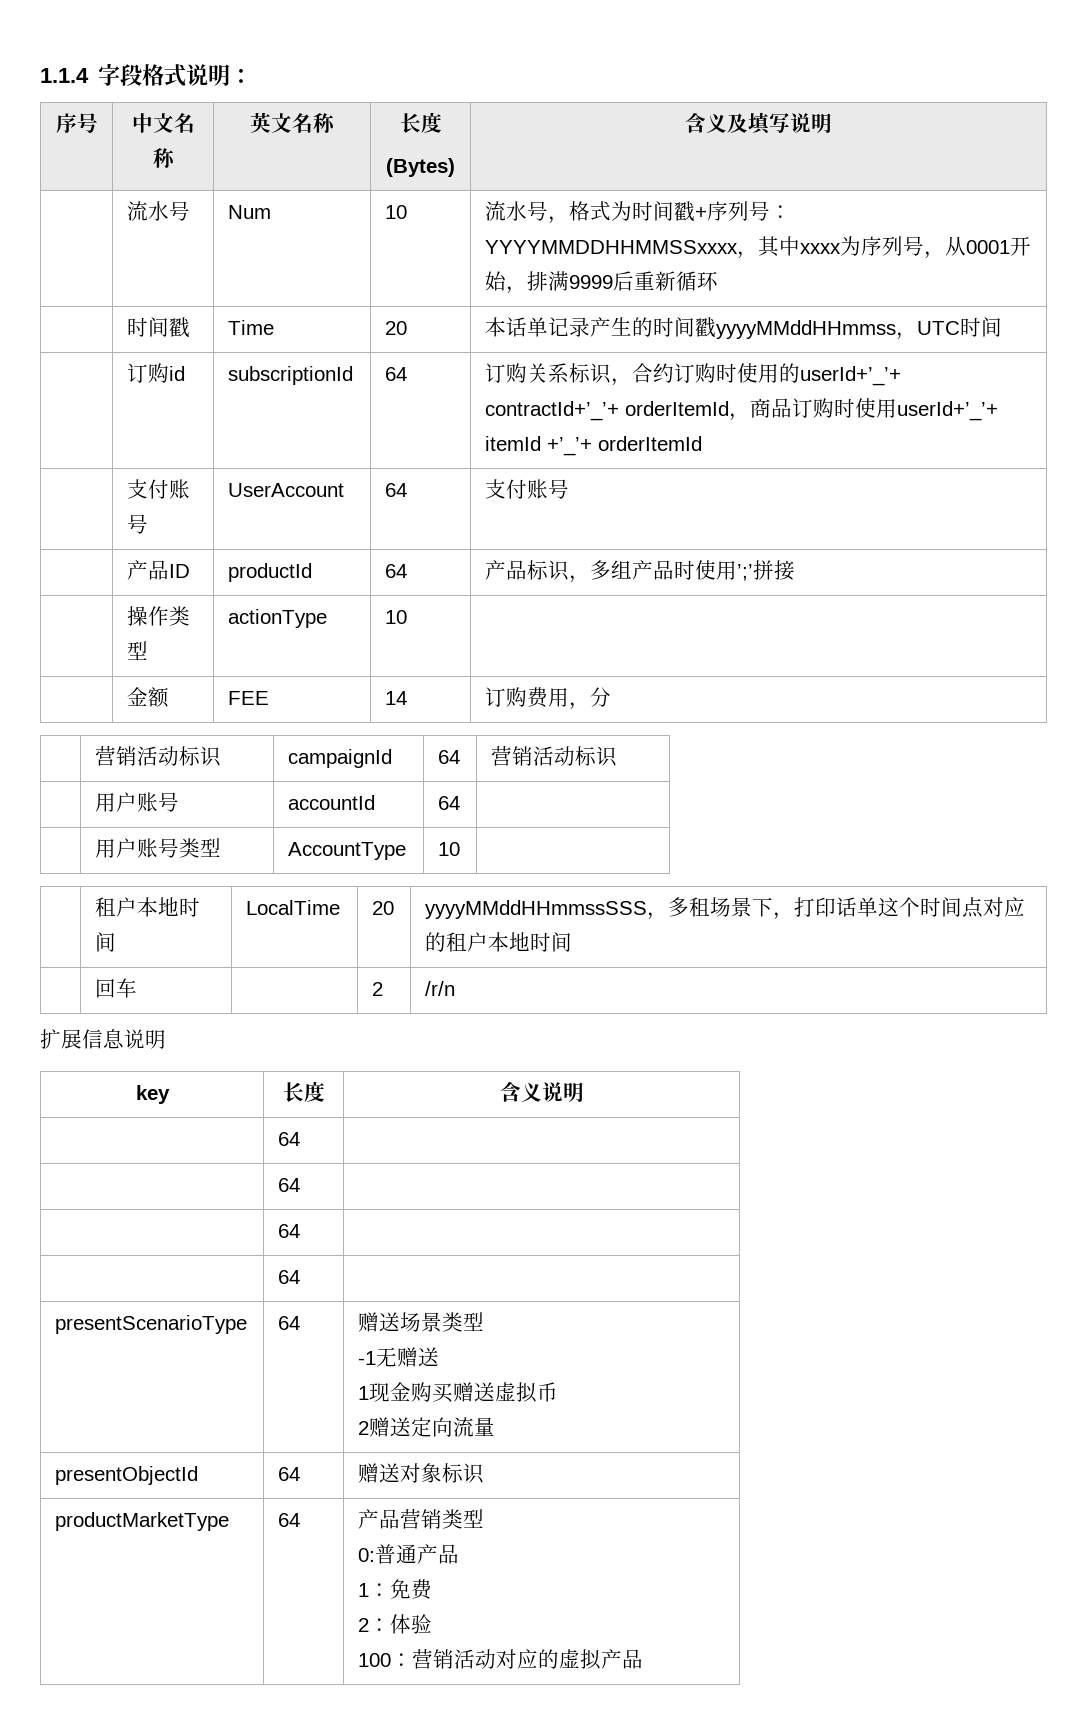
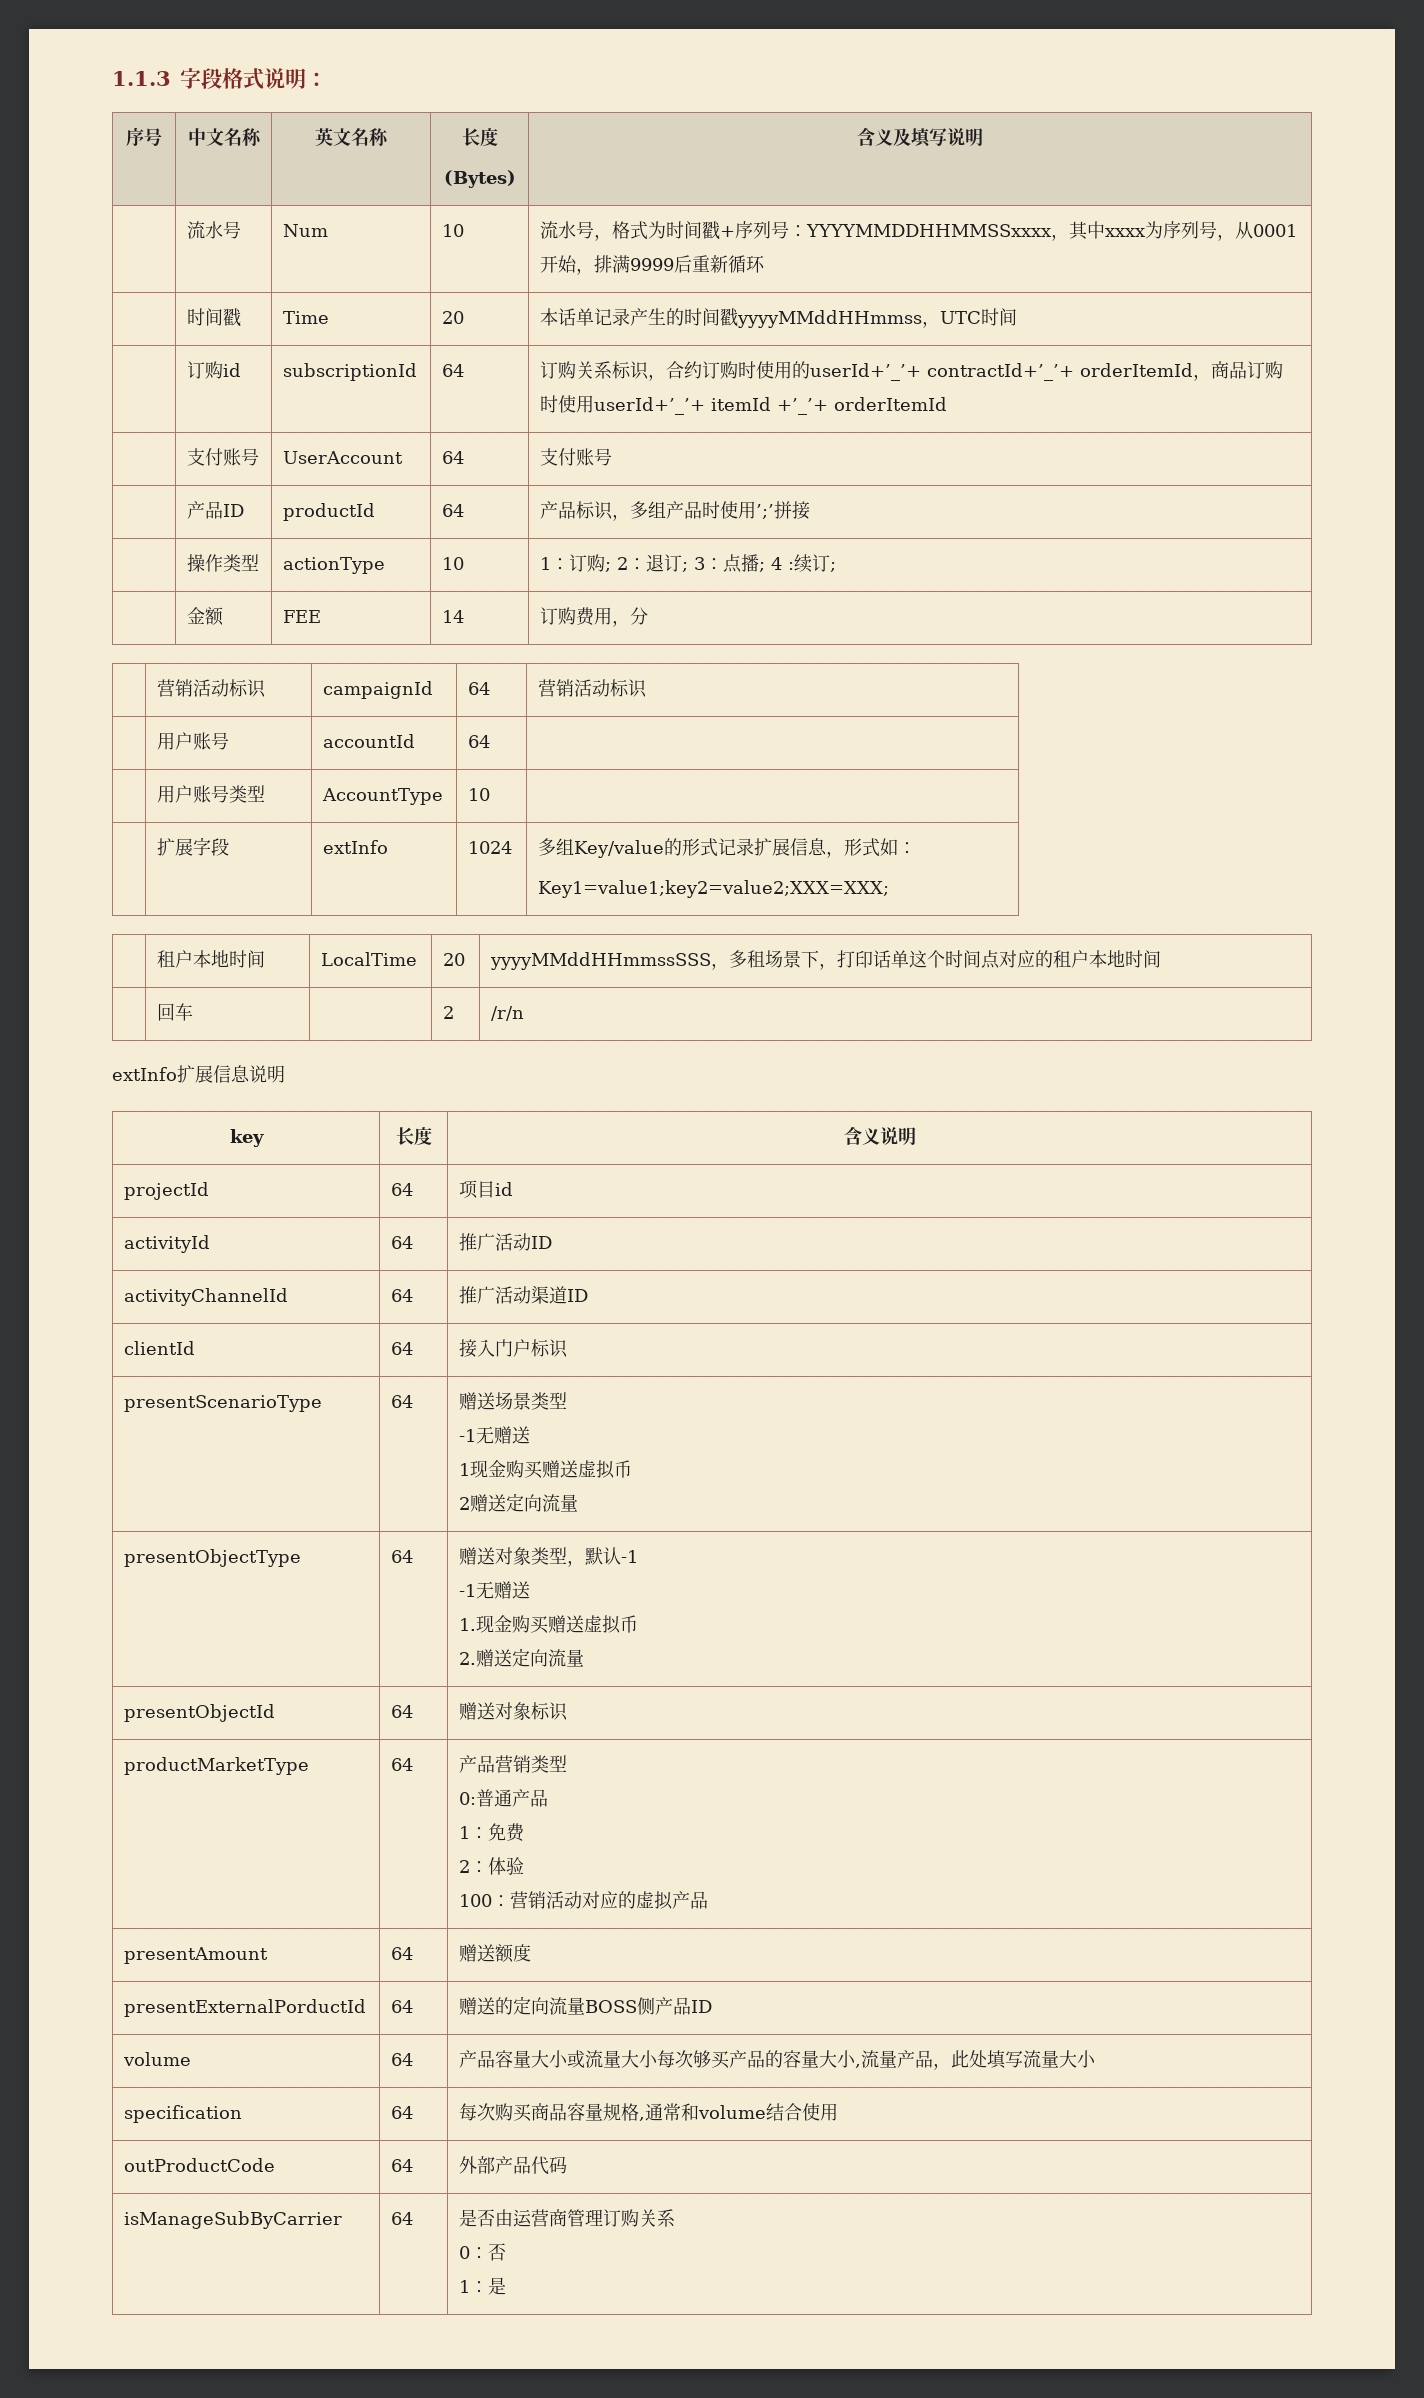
[40,68,89,83] 1.1.4 -> [112,71,171,86] 1.1.3
(408, 617) none -> [540,554,837,573] 1：订购; 2：退订; 3：点播; 4 :续订;
(461, 849) none -> [157,837,230,856] [323,840,389,854] [468,841,513,854] [538,838,917,858] [538,880,890,898] // | 扩展字段 | extInfo | 1024 | 多组Key/value的形式记录扩展信息，形式如： // Key1=value1;key2=value2;XXX=XXX;
(456, 988) none -> [112,1067,177,1081] extInfo
[278,1132,301,1146] [278,1178,301,1192] [278,1224,301,1238] [278,1270,301,1284] | 64 | // | 64 | // | 64 | // | 64 | -> [124,1182,210,1200] [391,1183,414,1196] [459,1180,514,1199] [124,1235,211,1253] [391,1236,414,1249] [459,1233,553,1251] [124,1288,289,1306] [391,1289,414,1302] [459,1286,589,1304] [124,1341,196,1355] [391,1342,414,1355] [459,1339,569,1358] projectId | 64 | 项目id // activityId | 64 | 推广活动ID // activityChannelId | 64 | 推广活动渠道ID // clientId | 64 | 接入门户标识
(496, 1426) none -> [124,1549,302,1567] [391,1550,414,1563] [459,1547,639,1567] [459,1581,531,1599] [459,1615,639,1634] [459,1648,585,1667] // presentObjectType | 64 | 赠送对象类型，默认-1 // -1无赠送 // 1.现金购买赠送虚拟币 // 2.赠送定向流量
(644, 1659) none -> [124,1947,269,1964] [391,1947,414,1960] [459,1944,532,1963] [124,1999,367,2017] [391,2000,414,2013] [459,1996,713,2015] [123,2052,192,2066] [391,2053,414,2066] [459,2050,1097,2070] [124,2105,243,2123] [391,2106,414,2119] [459,2103,839,2122] [124,2158,276,2172] [391,2159,414,2172] [459,2156,568,2175] [124,2211,343,2229] [391,2212,414,2225] [459,2209,676,2227] [459,2243,507,2261] [459,2277,507,2295] // presentAmount | 64 | 赠送额度 // presentExternalPorductId | 64 | 赠送的定向流量BOSS侧产品ID // volume | 64 | 产品容量大小或流量大小每次够买产品的容量大小,流量产品，此处填写流量大小 // specification | 64 | 每次购买商品容量规格,通常和volume结合使用 // outProductCode | 64 | 外部产品代码 // isManageSubByCarrier | 64 | 是否由运营商管理订购关系 // 0：否 // 1：是

